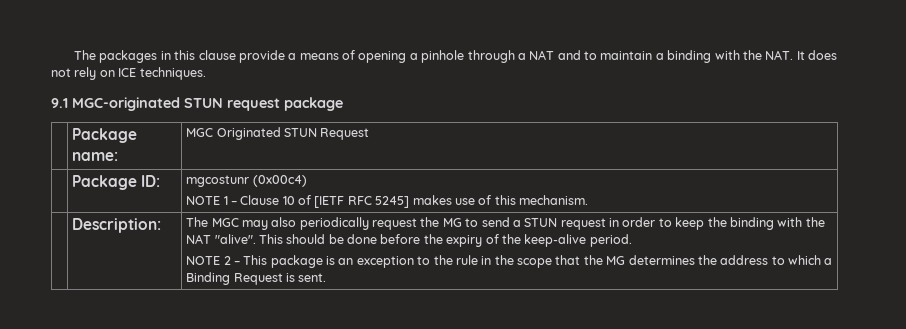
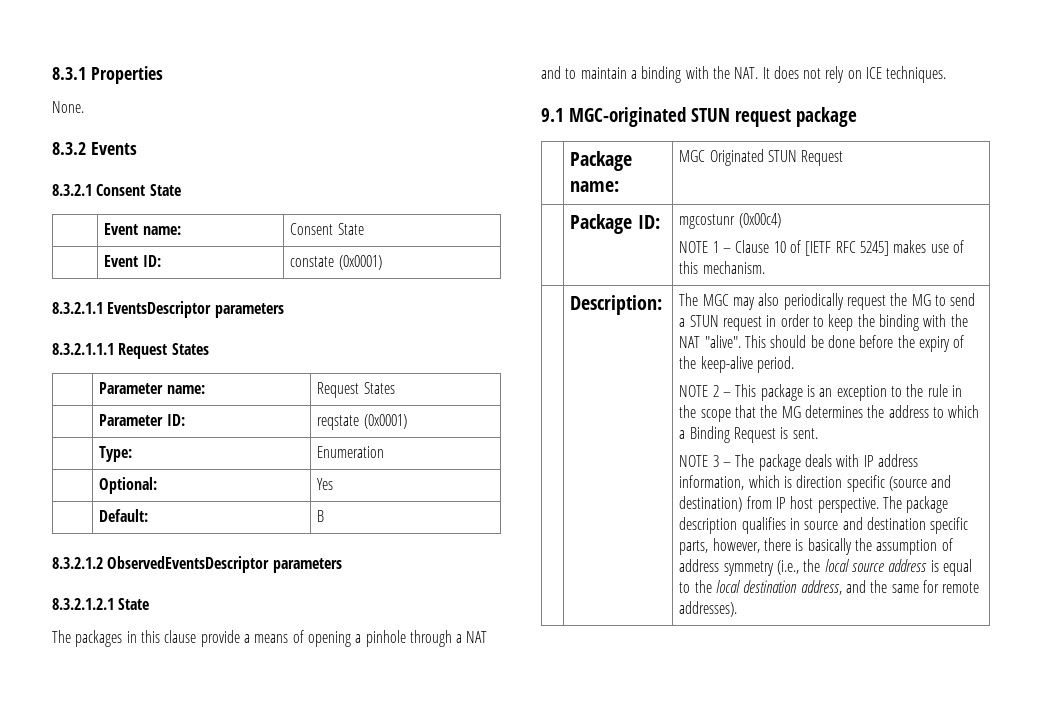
(74, 55) none -> [52,66,163,84] [52,101,84,113] [52,142,137,155] [52,184,181,196] [104,223,181,235] [290,223,364,235] [104,255,161,267] [290,255,382,270] [52,301,284,318] [52,343,209,359] [99,382,205,394] [317,382,395,398] [99,414,185,426] [317,414,407,430] [99,446,133,462] [317,446,385,458] [99,477,158,494] [317,478,334,490] [99,509,149,522] [317,510,325,522] [52,556,342,573] [52,598,150,610] 8.3.1 Properties // None. // 8.3.2 Events // 8.3.2.1 Consent State // | Event name: | Consent State // | Event ID: | constate (0x0001) // 8.3.2.1.1 EventsDescriptor parameters // 8.3.2.1.1.1 Request States // | Parameter name: | Request States // | Parameter ID: | reqstate (0x0001) // | Type: | Enumeration // | Optional: | Yes // | Default: | B // 8.3.2.1.2 ObservedEventsDescriptor parameters // 8.3.2.1.2.1 State //
(327, 277) none -> [679,454,918,471] [679,475,952,492] [679,496,949,513] [679,517,969,534] [679,538,953,555] [679,559,972,576] [679,580,980,595] [679,601,738,617] // NOTE 3 – The package deals with IP address information, which is direction specific (source and destination) from IP host perspective. The package description qualifies in source and destination specific parts, however, there is basically the assumption of address symmetry (i.e., the local source address is equal to the local destination address, and the same for remote addresses).

